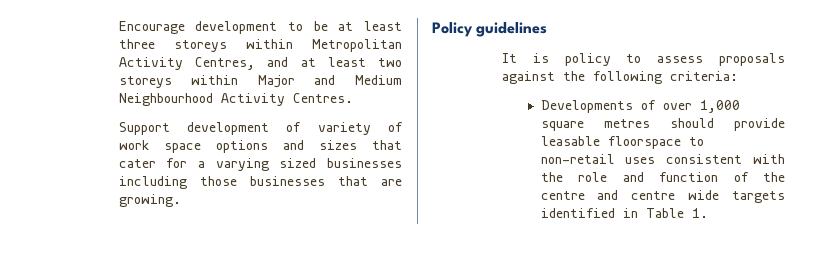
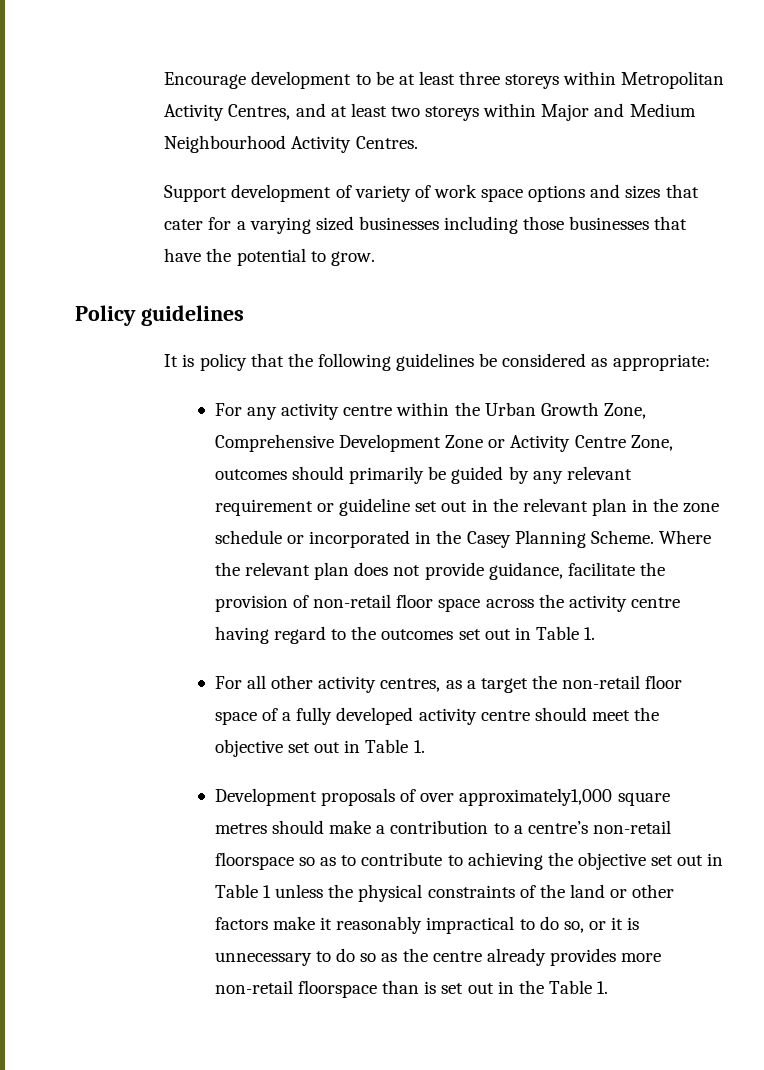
[381,179,402,186] [118,194,181,207] are growing. -> [164,248,375,266] have the potential to grow.
[626,53,785,66] [501,71,738,84] [540,100,633,113] to assess proposals against the following criteria: // Developments -> [250,353,710,371] [214,402,646,420] [214,434,673,452] [214,466,632,484] [214,498,720,516] [214,530,711,548] [214,562,665,580] [214,594,680,612] [214,626,596,644] [214,675,683,693] [214,707,660,725] [214,739,425,757] [214,788,396,806] that the following guidelines be considered as appropriate: // For any activity centre within the Urban Growth Zone, Comprehensive Development Zone or Activity Centre Zone, outcomes should primarily be guided by any relevant requirement or guideline set out in the relevant plan in the zone schedule or incorporated in the Casey Planning Scheme. Where the relevant plan does not provide guidance, facilitate the provision of non-retail floor space across the activity centre having regard to the outcomes set out in Table 1. // For all other activity centres, as a target the non-retail floor space of a fully developed activity centre should meet the objective set out in Table 1. // Development proposals
[699,100,740,113] 1,000 -> [459,788,613,806] approximately1,000
[734,118,785,131] [540,136,704,149] [540,154,785,164] [540,172,785,182] [540,190,785,203] [540,208,638,218] provide leasable floorspace to non-retail uses consistent with the role and function of the centre and centre wide targets identified in -> [329,820,671,834] [214,852,724,870] [214,884,675,902] [214,916,640,934] [214,948,662,966] [214,980,544,998] make a contribution to a centre’s non-retail floorspace so as to contribute to achieving the objective set out in Table 1 unless the physical constraints of the land or other factors make it reasonably impractical to do so, or it is unnecessary to do so as the centre already provides more non-retail floorspace than is set out in the

